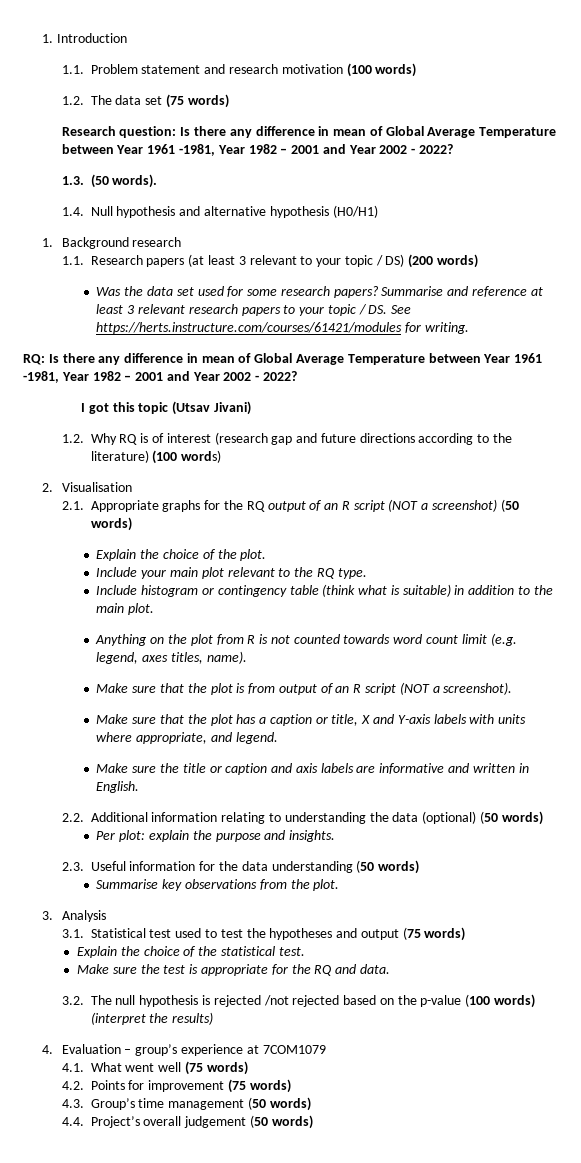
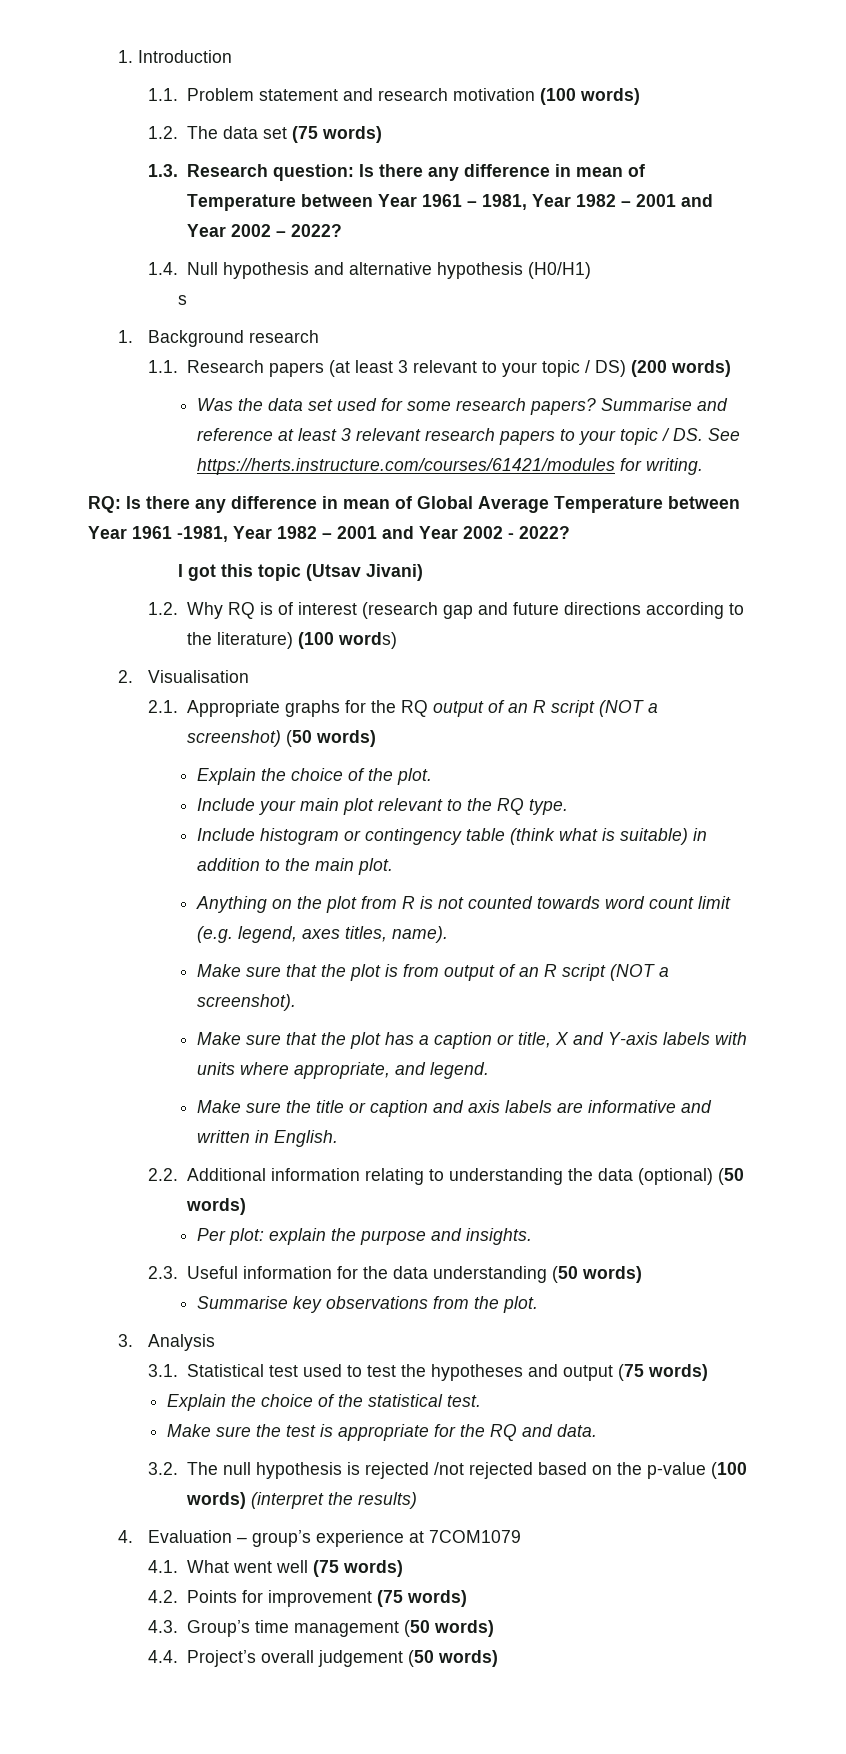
(229, 101) none -> [147,164,178,177] 1.3.
[385,126,557,138] [61,144,454,156] [61,174,158,188] Global Average Temperature between Year 1961 -1981, Year 1982 – 2001 and Year 2002 - 2022? // 1.3. (50 words). -> [186,194,713,211] [186,224,342,237] Temperature between Year 1961 – 1981, Year 1982 – 2001 and Year 2002 – 2022?
(378, 211) none -> [177,295,187,305] // s

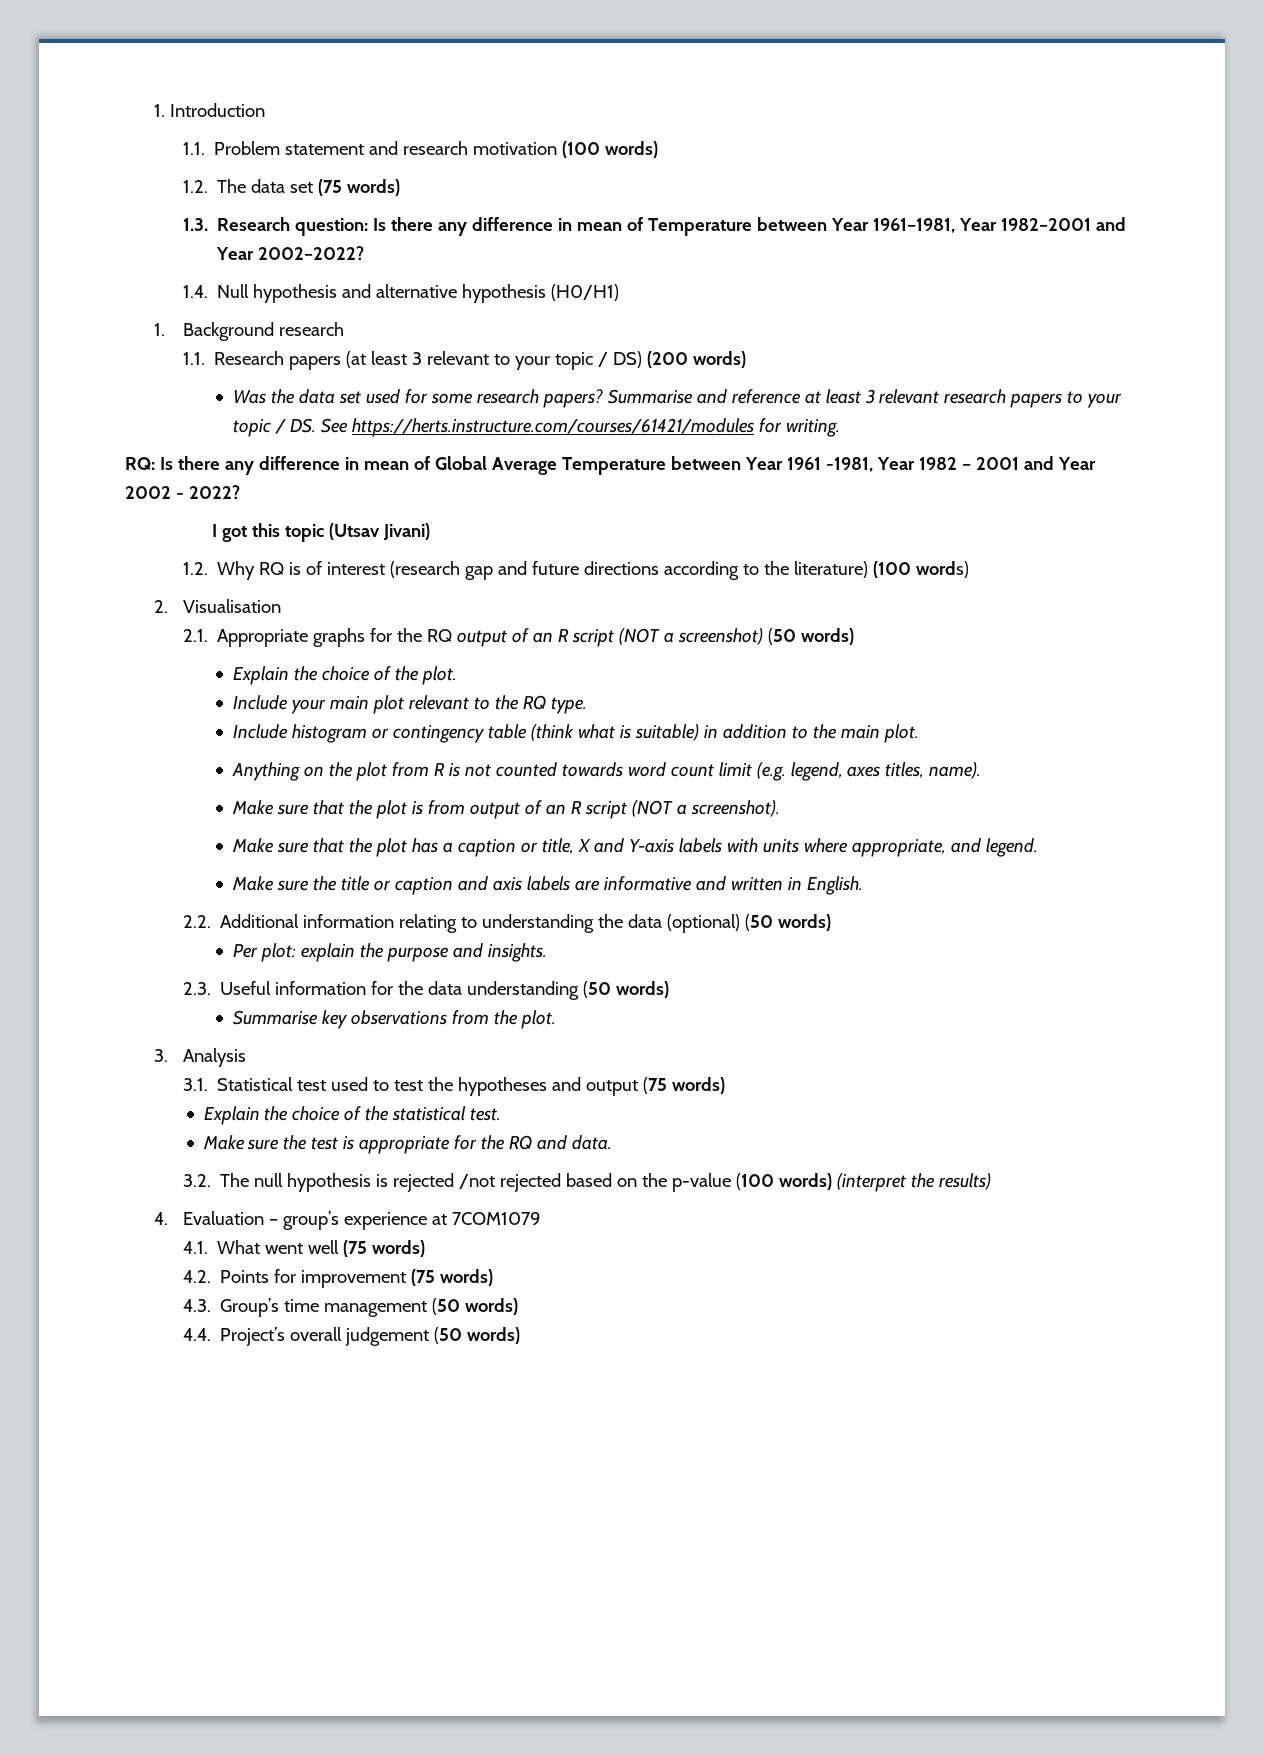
[421,194,713,210] [186,224,342,237] 1961 – 1981, Year 1982 – 2001 and Year 2002 – 2022? -> [873,217,1127,233] [216,246,365,260] 1961–1981, Year 1982–2001 and Year 2002–2022?
[177,295,187,305] // s -> (620, 292) none

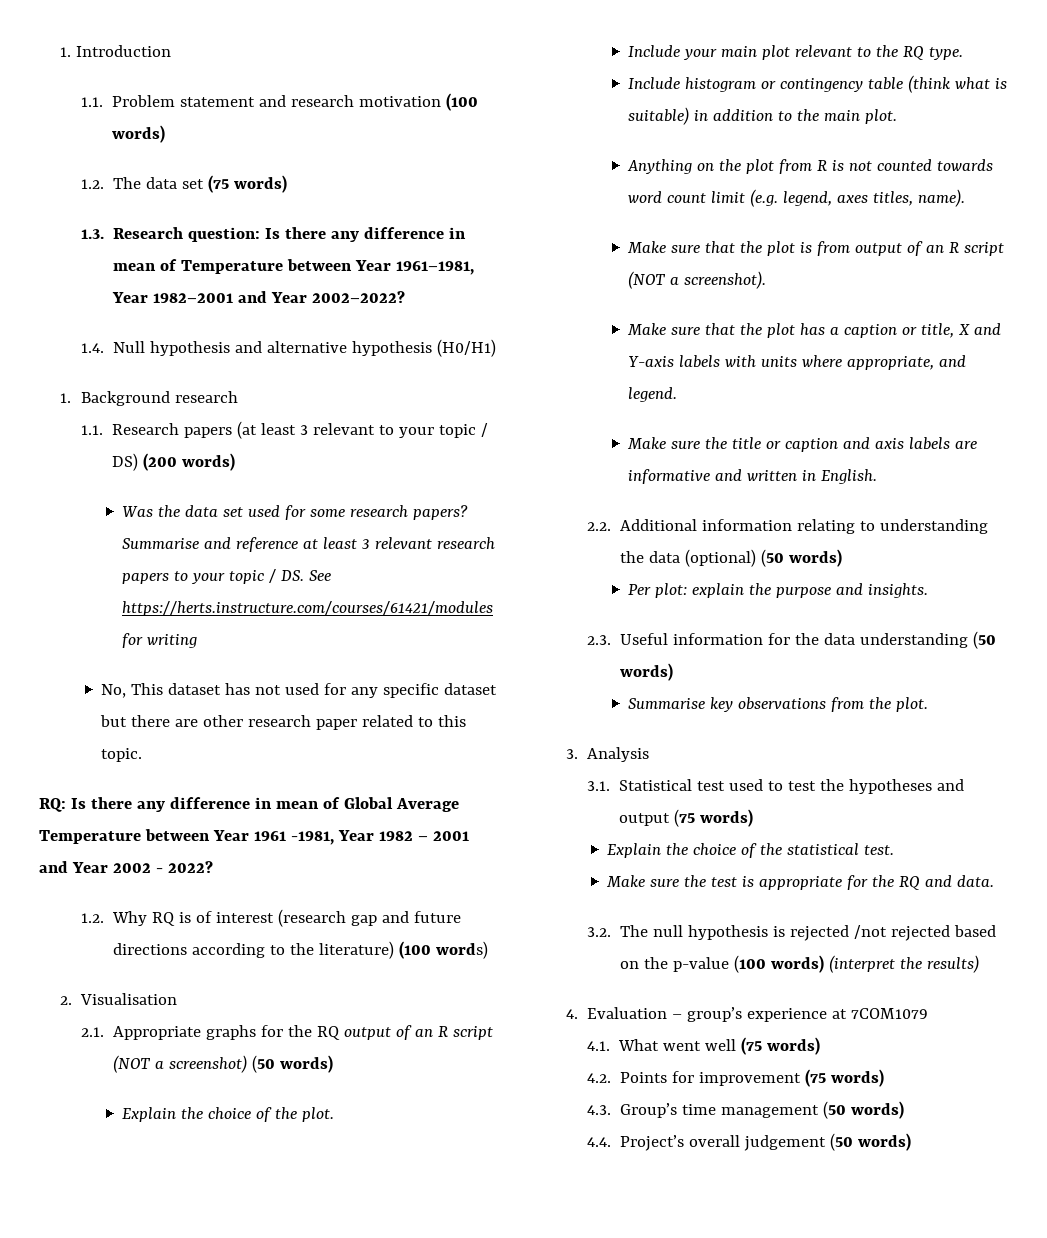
[785,419,840,437] writing. -> [147,634,198,648] [101,683,498,698] [100,715,467,730] [101,748,143,762] writing // No, This dataset has not used for any specific dataset but there are other research paper related to this topic.
[212,523,431,542] // I got this topic (Utsav Jivani) -> (213, 867) none

